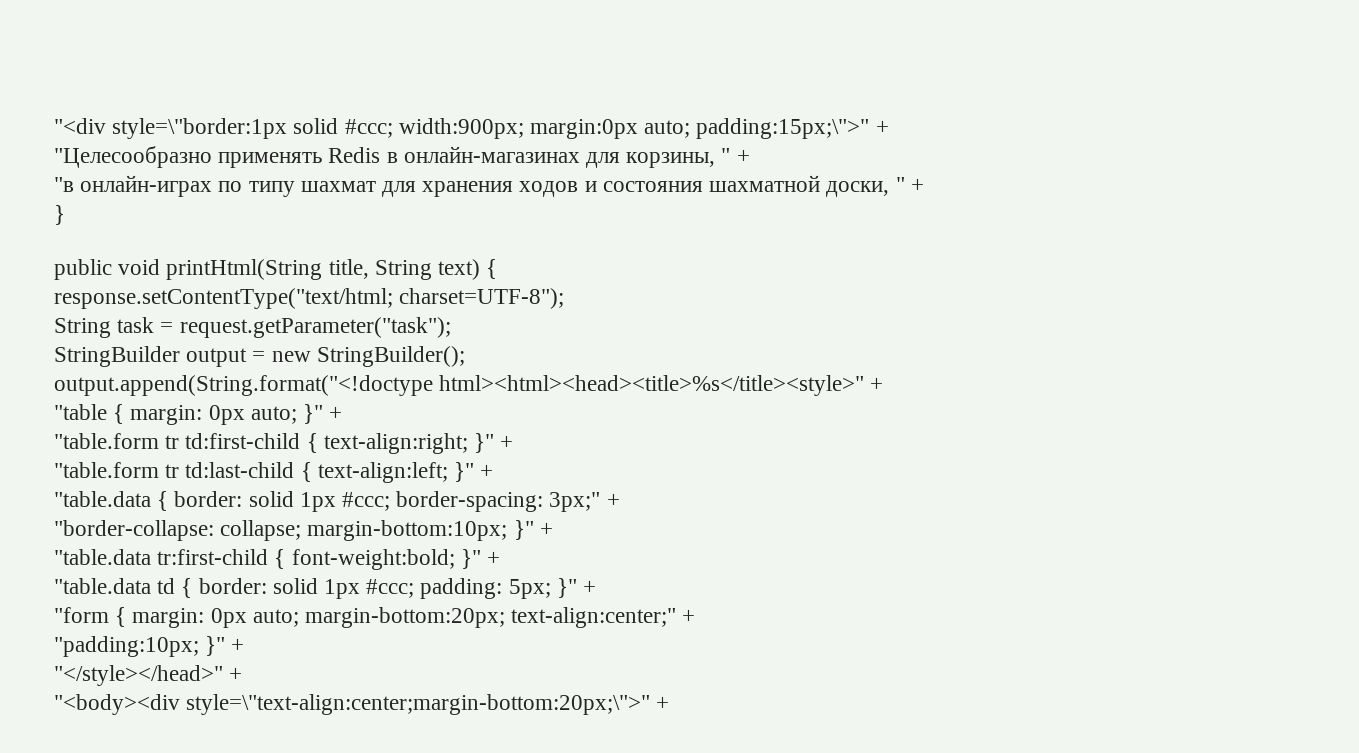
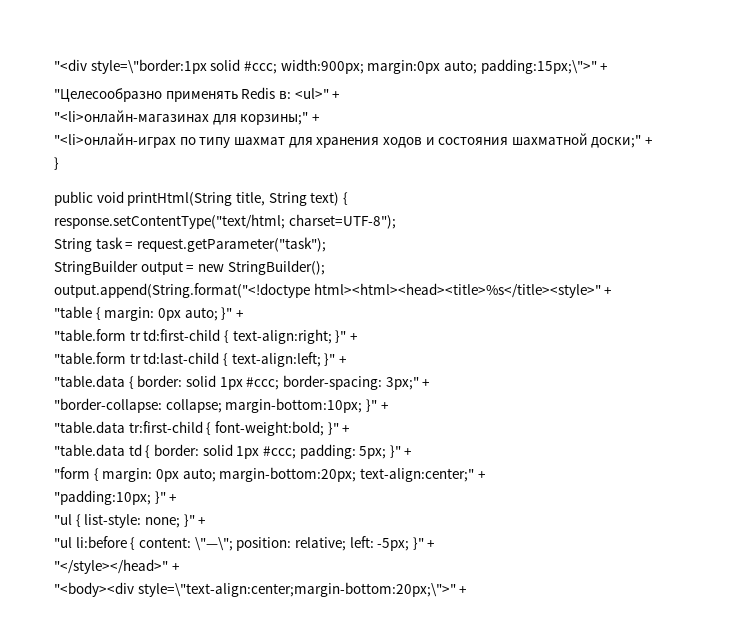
[386,146,750,168] [54,175,213,197] в онлайн-магазинах для корзины, " + // "в онлайн-играх -> [278,88,341,99] [54,110,320,125] [54,133,176,148] в: <ul>" + // "<li>онлайн-магазинах для корзины;" + // "<li>онлайн-играх
[826,177,905,197] доски, " -> [591,135,642,148] доски;"
(245, 645) none -> [54,514,207,528] [54,536,436,551] // "ul { list-style: none; }" + // "ul li:before { content: \"—\"; position: relative; left: -5px; }" +

